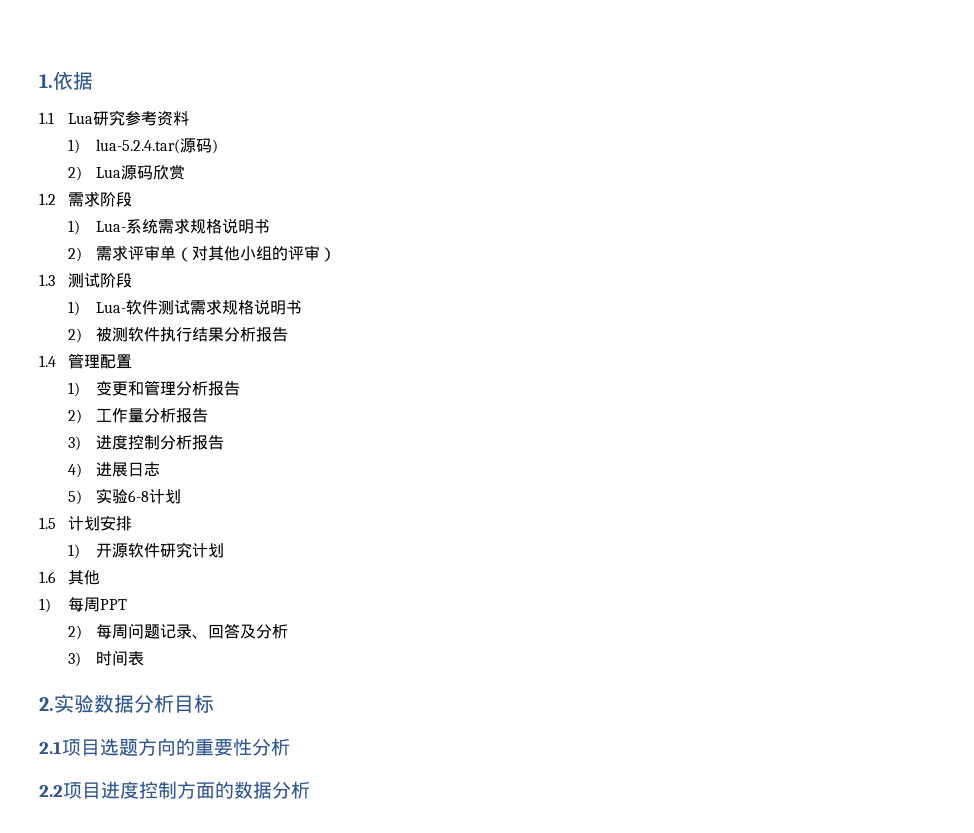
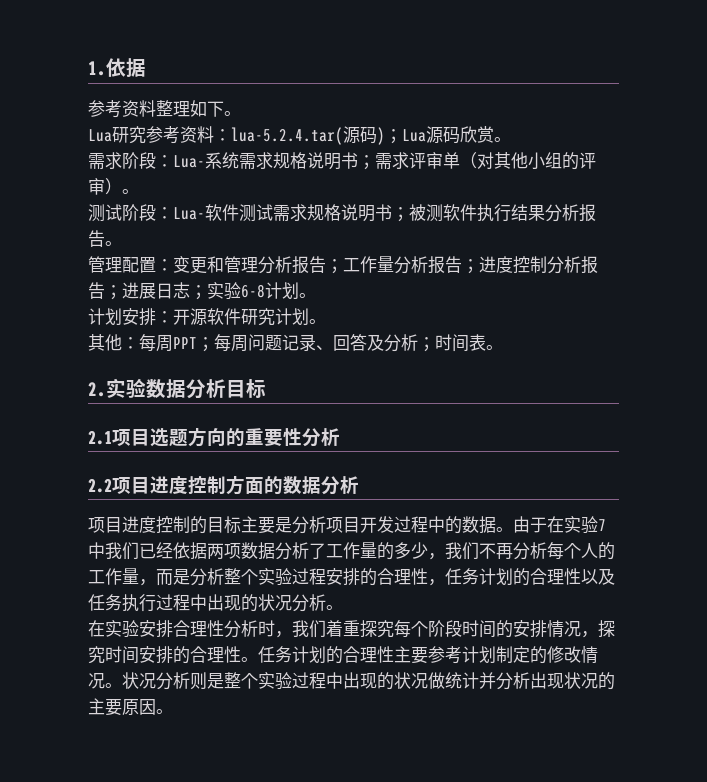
[39,112,54,124] 1.1 -> [88,100,241,118] 参考资料整理如下。 //
[67,139,80,154] // 1) -> [214,129,231,141] ：
[67,166,82,181] // 2) -> [385,129,402,144] ；
[39,193,56,205] // 1.2 -> [494,137,511,142] 。 //
[67,220,80,235] // 1) -> [156,155,173,167] ：
[67,247,82,262] // 2) -> [358,155,375,170] ；
[39,274,55,286] // 1.3 -> [122,189,139,194] 。 //
[67,301,80,316] // 1) -> [156,207,173,219] ：
[67,328,82,343] // 2) -> [392,207,409,222] ；
[39,355,56,367] // 1.4 -> [105,241,122,246] 。 //
[67,382,80,397] // 1) -> [156,259,173,271] ：
[67,409,82,424] // 2) -> [326,259,343,274] ；
[67,436,81,451] // 3) -> [462,259,479,274] ；
[67,463,82,478] // 4) -> [105,285,122,300] ；
[67,490,82,505] // 5) -> [190,285,207,300] ；
[39,517,56,529] // 1.5 -> [299,293,316,298] 。 //
[67,544,80,559] // 1) -> [156,311,173,323] ：
[39,570,100,585] [39,598,51,613] // 1.6其他 // 1) -> [309,319,326,324] [88,334,139,351] 。 // 其他：
[67,625,82,640] // 2) -> [197,337,214,352] ；
[67,652,81,667] // 3) -> [418,337,435,352] ；
(145, 658) none -> [486,345,503,350] 。
(310, 790) none -> [88,516,606,534] [88,542,615,560] [88,568,615,586] [88,594,343,612] [88,620,615,638] [88,646,598,664] [88,672,615,690] [88,698,173,716] // 项目进度控制的目标主要是分析项目开发过程中的数据。由于在实验7中我们已经依据两项数据分析了工作量的多少，我们不再分析每个人的工作量，而是分析整个实验过程安排的合理性，任务计划的合理性以及任务执行过程中出现的状况分析。 // 在实验安排合理性分析时，我们着重探究每个阶段时间的安排情况，探究时间安排的合理性。任务计划的合理性主要参考计划制定的修改情况。状况分析则是整个实验过程中出现的状况做统计并分析出现状况的主要原因。

